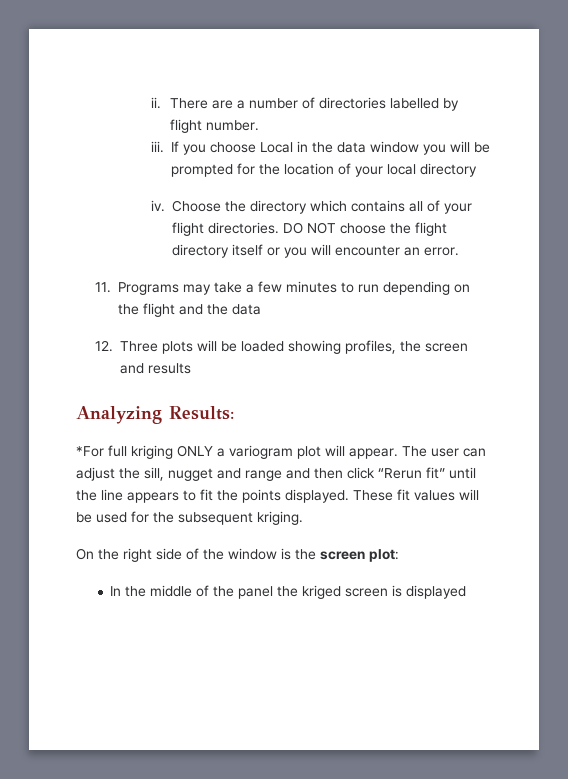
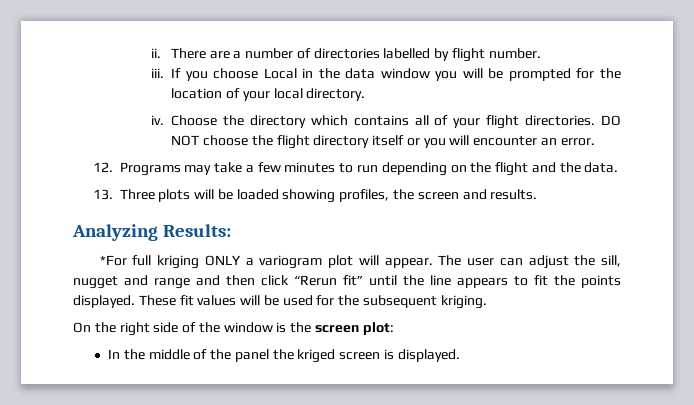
[420,163,478,177] directory -> [306,88,366,101] directory.
[94,282,111,293] 11. -> [92,162,113,172] 12.
[231,304,261,315] [94,340,113,352] data // 12. -> [584,162,619,173] [92,189,113,200] data. // 13.
[147,363,191,374] results -> [490,189,538,200] results.
[406,585,467,599] displayed -> [397,349,460,362] displayed.

